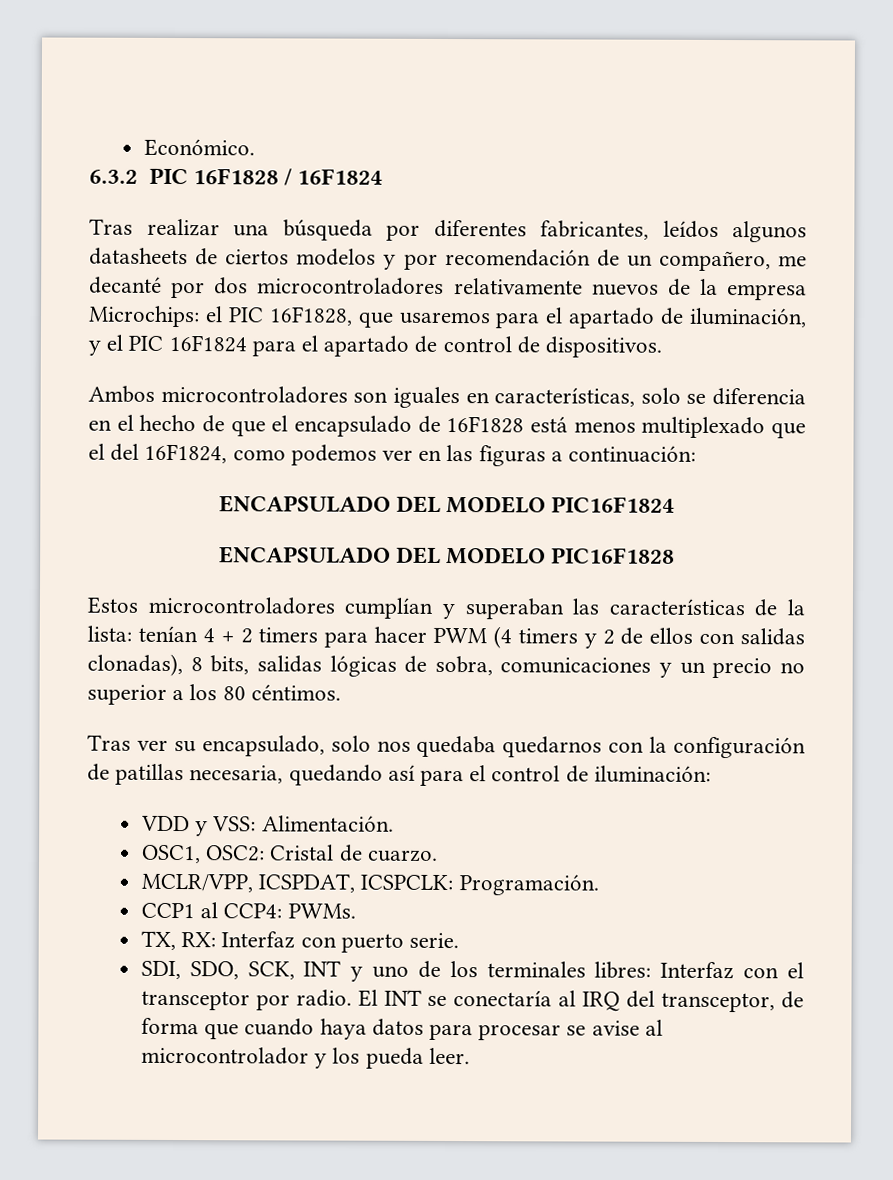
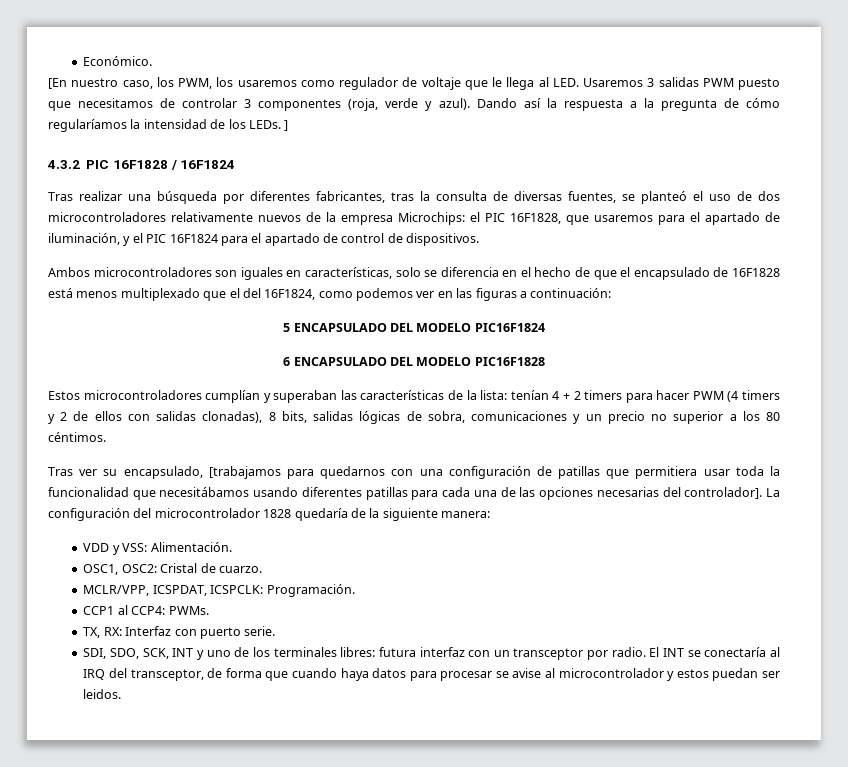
[89,169,138,184] 6.3.2 -> [48,77,780,90] [48,98,780,111] [48,119,289,132] [47,160,80,169] [En nuestro caso, los PWM, los usaremos como regulador de voltaje que le llega al LED. Usaremos 3 salidas PWM puesto que necesitamos de controlar 3 componentes (roja, verde y azul). Dando así la respuesta a la pregunta de cómo regularíamos la intensidad de los LEDs. ] // 4.3.2
[662,220,807,243] [89,247,808,272] [89,276,206,299] leídos algunos datasheets de ciertos modelos y por recomendación de un compañero, me decanté por -> [391,191,752,204] tras la consulta de diversas fuentes, se planteó el uso de
(697, 454) none -> [283,323,291,332] 5
(676, 504) none -> [283,357,291,366] 6
[330,735,497,758] solo nos quedaba -> [208,466,314,479] [trabajamos para
[649,736,668,753] la -> [419,469,443,476] una
[189,764,711,787] necesaria, quedando así para el control de iluminación: -> [606,466,780,479] [48,487,781,500] [48,508,490,521] que permitiera usar toda la funcionalidad que necesitábamos usando diferentes patillas para cada una de las opciones necesarias del controlador]. La configuración del microcontrolador 1828 quedaría de la siguiente manera:
[660,961,805,980] Interfaz con el -> [378,647,510,657] futura interfaz con un
[332,1047,470,1069] los pueda leer. -> [676,668,780,681] [83,689,122,699] estos puedan ser leidos.

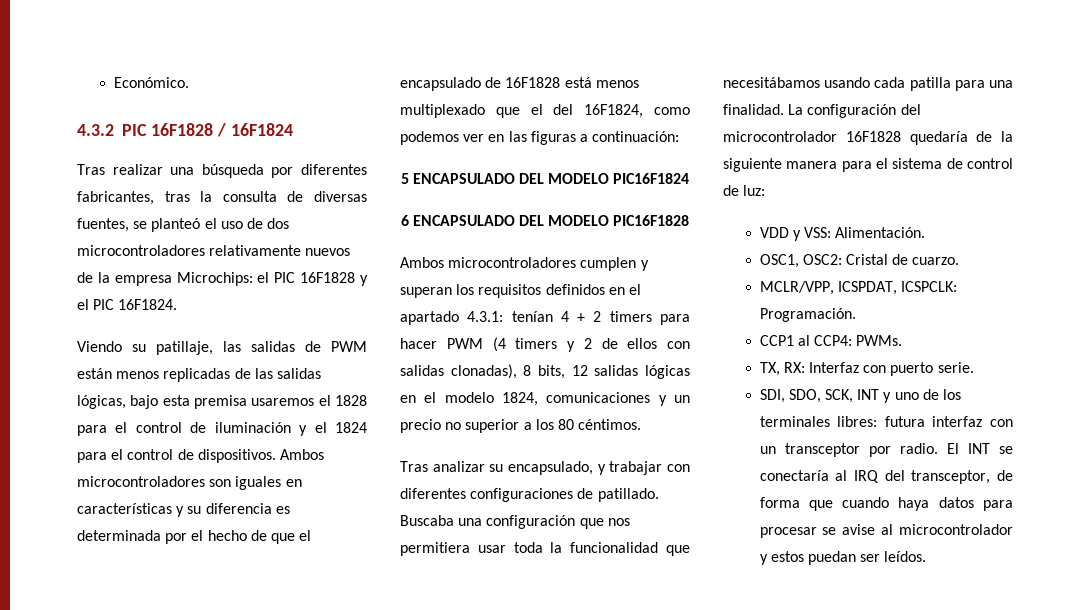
[48,77,780,90] [48,98,780,111] [48,119,289,132] // [En nuestro caso, los PWM, los usaremos como regulador de voltaje que le llega al LED. Usaremos 3 salidas PWM puesto que necesitamos de controlar 3 componentes (roja, verde y azul). Dando así la respuesta a la pregunta de cómo regularíamos la intensidad de los LEDs. ] -> (189, 82) none
[510,212,780,225] [48,233,338,246] 16F1828, que usaremos para el apartado de iluminación, y el PIC 16F1824 para el apartado de -> [300,272,368,286] [77,299,178,310] [77,341,367,355] [77,368,321,382] [77,395,367,409] [77,422,367,436] [77,449,124,463] 16F1828 y el PIC 16F1824. // Viendo su patillaje, las salidas de PWM están menos replicadas de las salidas lógicas, bajo esta premisa usaremos el 1828 para el control de iluminación y el 1824 para el
(480, 239) // -> (276, 456) none
[304,267,518,279] características, solo se diferencia en -> [77,503,290,517] [77,530,188,544] características y su diferencia es determinada por
[48,390,508,403] Estos microcontroladores cumplían y superaban las características de la lista: -> [400,257,649,271] [400,284,641,298] [400,311,504,325] Ambos microcontroladores cumplen y superan los requisitos definidos en el apartado 4.3.1:
(307, 417) none -> [571,365,588,376] 12
[406,411,465,423] de sobra, -> [400,392,538,406] en el modelo 1824,
[79,469,98,476] ver -> [432,461,485,472] analizar
[208,466,630,479] [trabajamos para quedarnos con una configuración de patillas que -> [597,461,690,475] [400,488,659,502] [400,515,630,529] y trabajar con diferentes configuraciones de patillado. Buscaba una configuración que nos
[301,487,763,500] diferentes patillas para cada una de las opciones necesarias del controlador]. -> [874,77,1013,91] [723,104,784,115] cada patilla para una finalidad.
[263,509,292,518] 1828 -> [845,131,901,142] 16F1828
[441,511,490,518] manera: -> [786,158,1013,172] [723,185,766,196] manera para el sistema de control de luz:
[83,689,122,699] leidos. -> [884,551,927,562] leídos.

